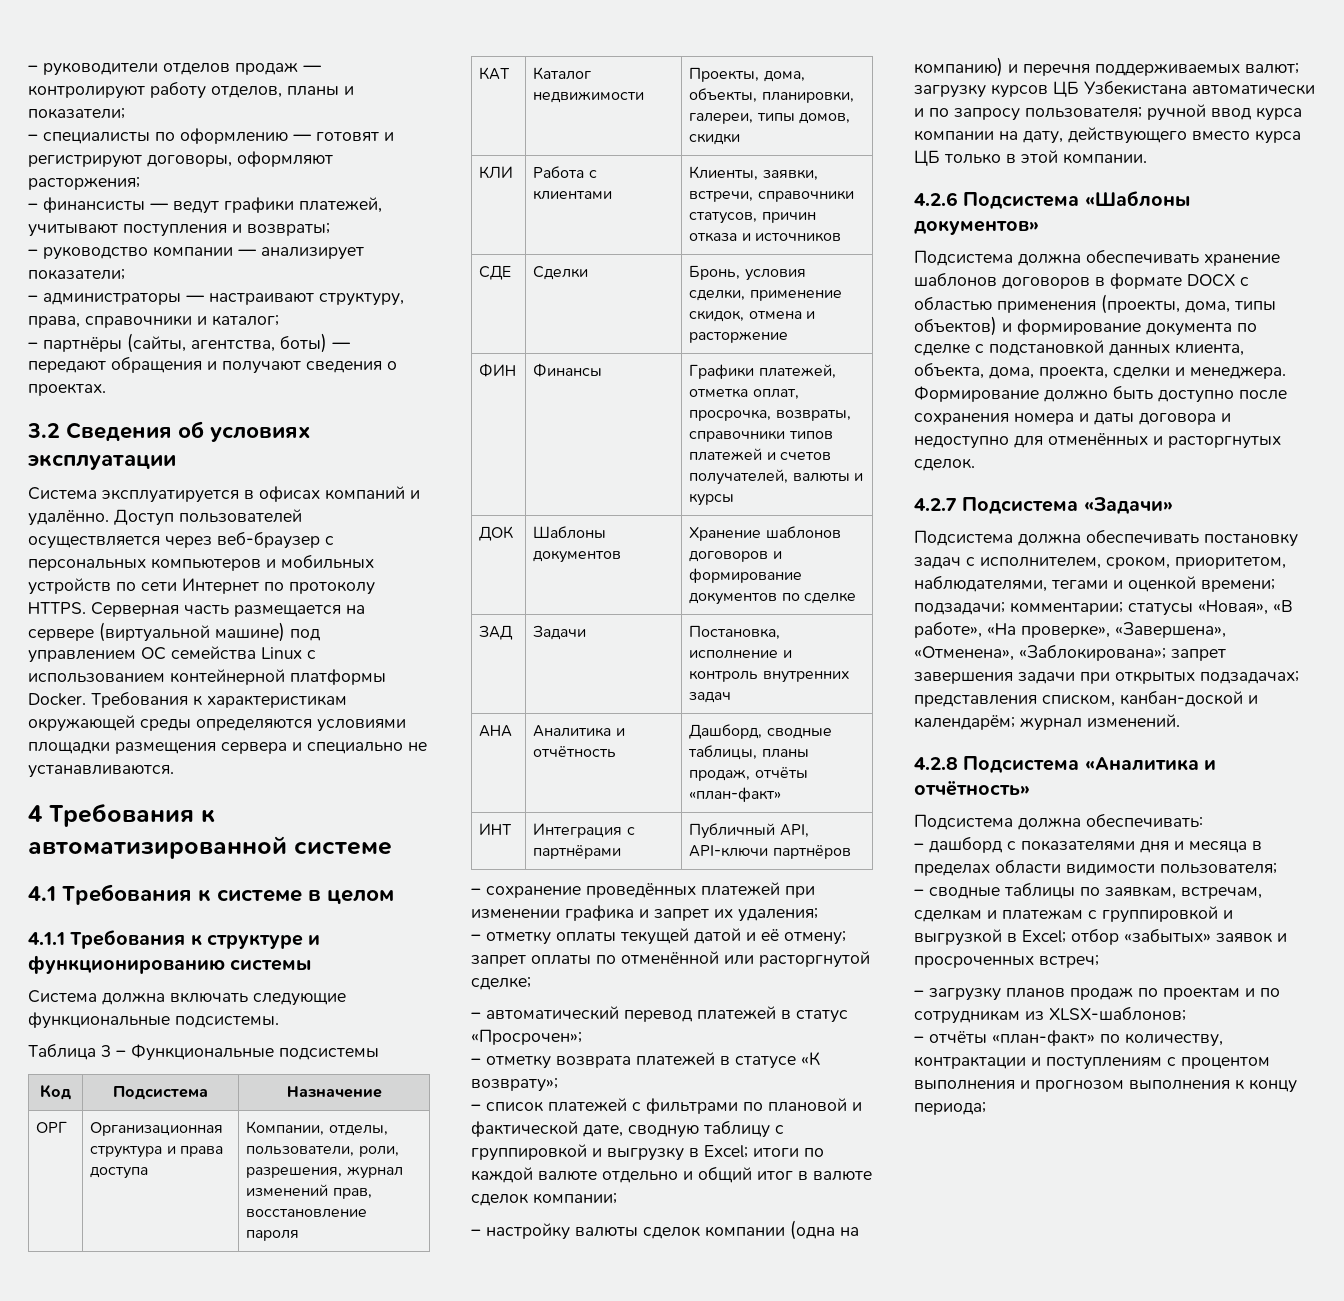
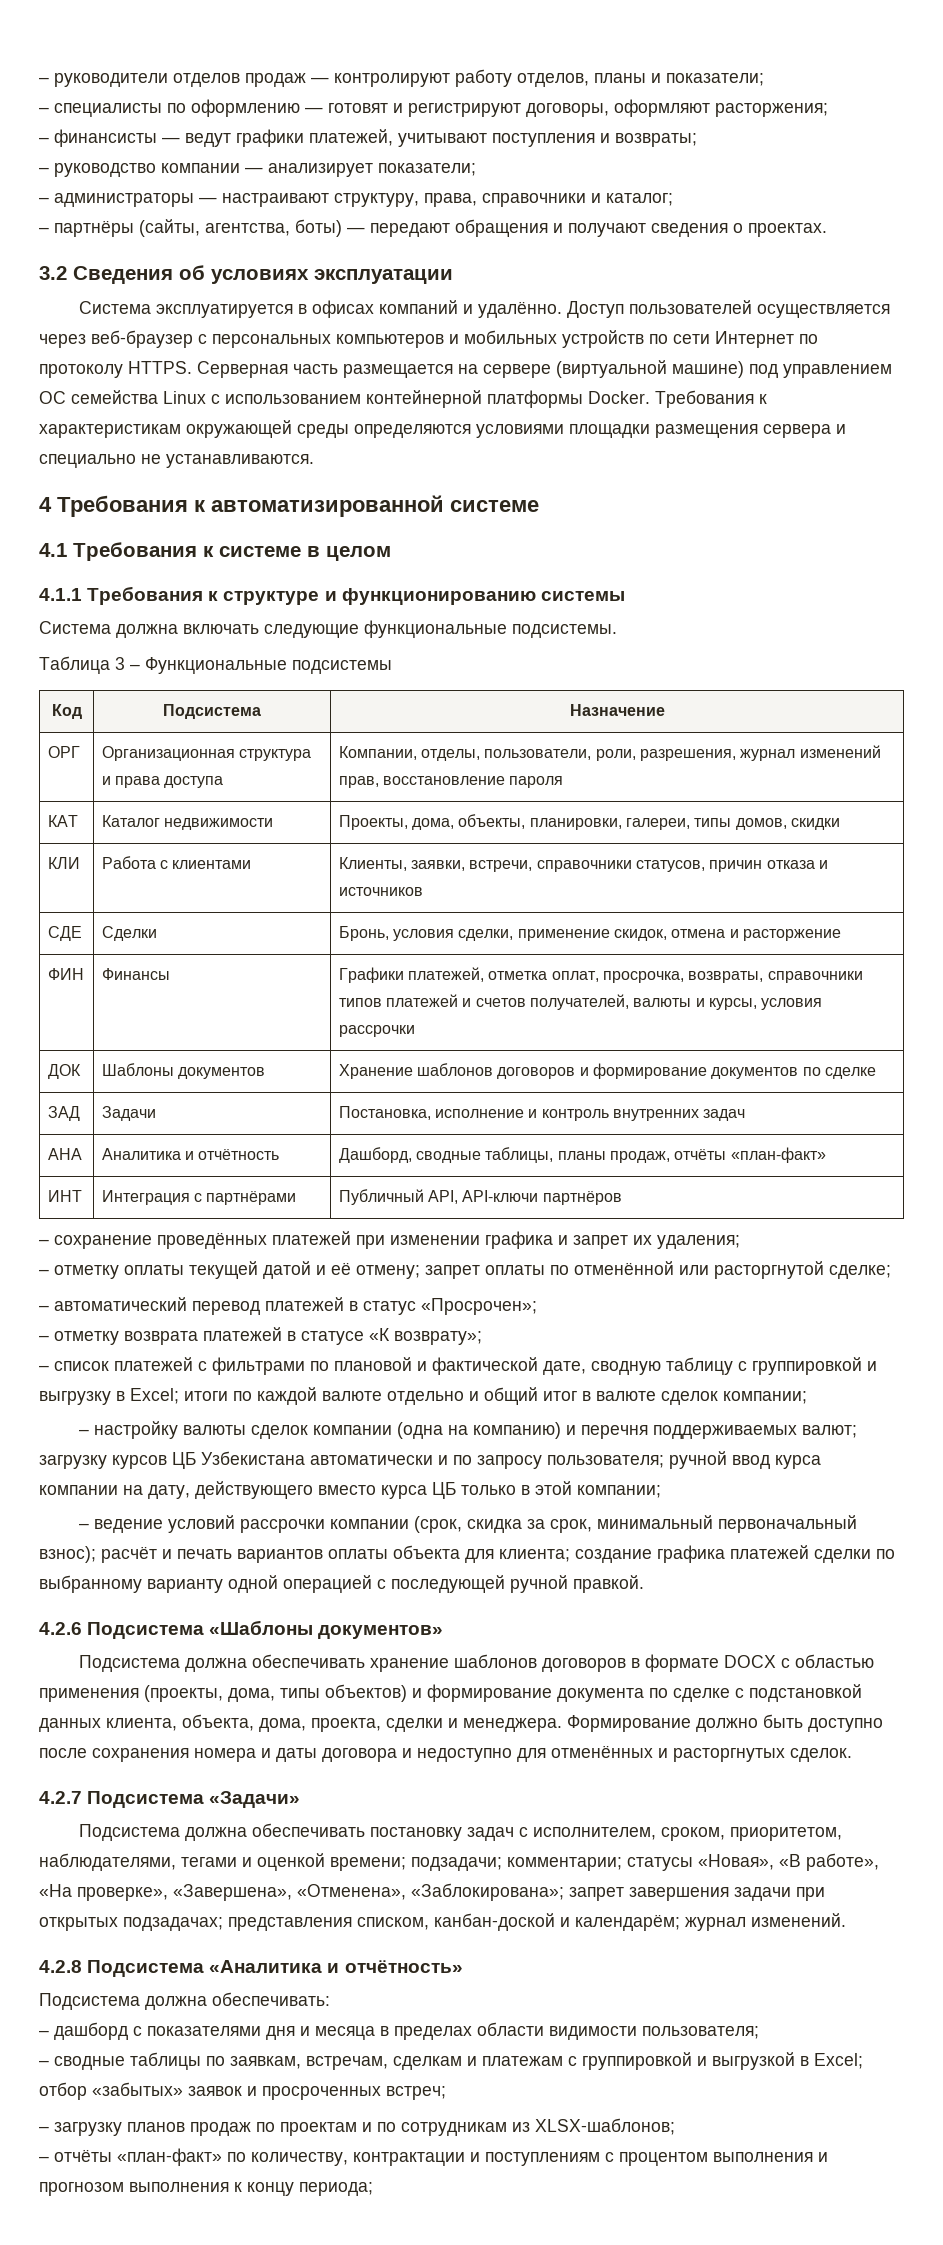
[689,493,735,506] курсы -> [709,998,823,1010] [338,1025,415,1037] курсы, условия рассрочки
[1063,153,1147,164] компании. -> [577,1485,661,1498] [79,1515,858,1533] [39,1545,895,1563] [39,1575,644,1593] компании; // – ведение условий рассрочки компании (срок, скидка за срок, минимальный первоначальный взнос); расчёт и печать вариантов оплаты объекта для клиента; создание графика платежей сделки по выбранному варианту одной операцией с последующей ручной правкой.

